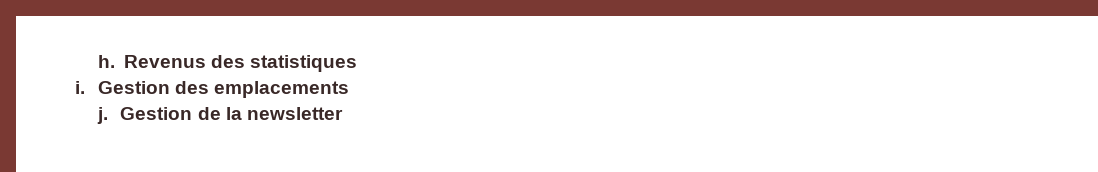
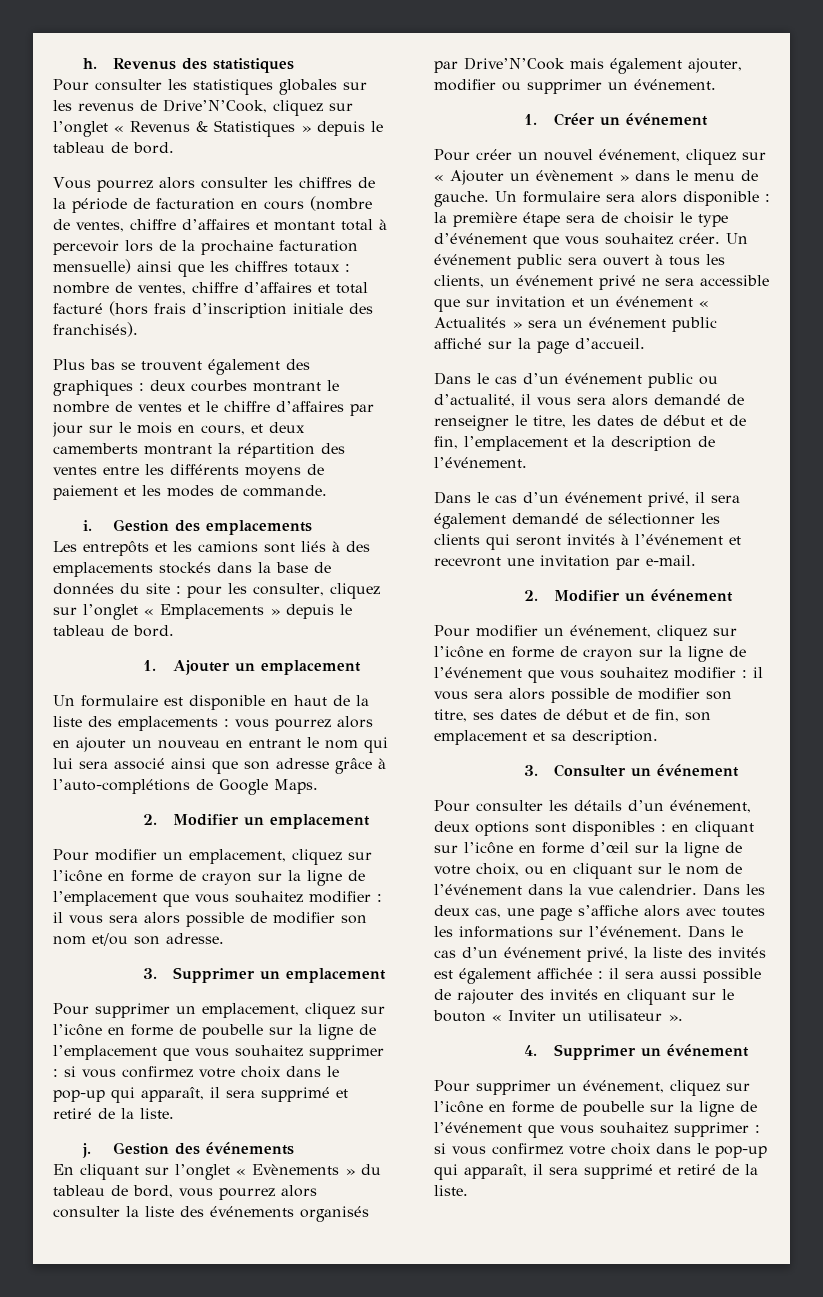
[75,81,349,98] [96,107,343,124] i. Gestion des emplacements // j. Gestion de la newsletter -> [53,79,367,95] [53,99,353,116] [53,120,383,137] [53,142,174,154] [53,177,375,192] [53,196,372,213] [53,219,387,232] [53,240,358,255] [53,259,350,277] [53,282,368,295] [53,301,373,318] [53,322,138,337] [53,359,310,375] [53,380,339,396] [53,401,374,416] [52,422,305,437] [53,443,345,458] [53,464,324,479] [53,485,327,500] [82,519,312,535] [53,541,370,556] [53,562,331,577] [53,583,380,599] [53,604,352,620] [53,625,174,637] [142,660,361,675] [53,695,369,710] [53,716,373,731] [53,737,388,753] [53,758,386,774] [53,779,318,795] [142,814,370,829] [53,849,372,865] [53,870,365,886] [53,891,382,907] [53,912,367,927] [53,933,224,946] [142,967,386,983] [53,1003,385,1019] [53,1024,376,1040] [53,1045,384,1061] [53,1066,339,1078] [53,1087,348,1103] [53,1108,174,1119] [81,1142,294,1158] [53,1164,381,1180] [53,1185,317,1200] [53,1206,369,1222] [434,57,742,74] [434,79,716,94] [523,113,708,126] [434,149,766,165] [434,170,758,185] [434,191,770,207] [434,212,728,227] [434,233,748,249] [434,254,725,269] [434,275,769,290] [434,296,709,312] [434,317,717,332] [434,338,645,354] [434,372,718,388] [434,394,744,407] [434,415,746,431] [434,436,715,451] [434,457,527,468] [434,491,740,507] [434,513,720,529] [434,534,741,550] [434,555,696,570] [523,589,733,602] [434,625,737,641] [434,646,746,662] [434,667,763,683] [434,688,732,703] [434,709,711,722] [434,730,658,745] [523,764,739,777] [434,800,751,813] [434,821,754,837] [434,842,742,858] [434,863,742,879] [434,883,765,896] [434,905,765,921] [434,925,743,938] [434,947,766,962] [434,968,761,984] [434,989,734,1005] [433,1010,683,1022] [523,1044,749,1060] [434,1080,750,1096] [434,1101,757,1117] [434,1122,760,1138] [434,1143,767,1158] [434,1164,758,1180] [434,1185,468,1196] Pour consulter les statistiques globales sur les revenus de Drive’N’Cook, cliquez sur l’onglet « Revenus & Statistiques » depuis le tableau de bord. // Vous pourrez alors consulter les chiffres de la période de facturation en cours (nombre de ventes, chiffre d’affaires et montant total à percevoir lors de la prochaine facturation mensuelle) ainsi que les chiffres totaux : nombre de ventes, chiffre d’affaires et total facturé (hors frais d’inscription initiale des franchisés). // Plus bas se trouvent également des graphiques : deux courbes montrant le nombre de ventes et le chiffre d’affaires par jour sur le mois en cours, et deux camemberts montrant la répartition des ventes entre les différents moyens de paiement et les modes de commande. // i. Gestion des emplacements // Les entrepôts et les camions sont liés à des emplacements stockés dans la base de données du site : pour les consulter, cliquez sur l’onglet « Emplacements » depuis le tableau de bord. // 1. Ajouter un emplacement // Un formulaire est disponible en haut de la liste des emplacements : vous pourrez alors en ajouter un nouveau en entrant le nom qui lui sera associé ainsi que son adresse grâce à l’auto-complétions de Google Maps. // 2. Modifier un emplacement // Pour modifier un emplacement, cliquez sur l’icône en forme de crayon sur la ligne de l’emplacement que vous souhaitez modifier : il vous sera alors possible de modifier son nom et/ou son adresse. // 3. Supprimer un emplacement // Pour supprimer un emplacement, cliquez sur l’icône en forme de poubelle sur la ligne de l’emplacement que vous souhaitez supprimer : si vous confirmez votre choix dans le pop-up qui apparaît, il sera supprimé et retiré de la liste. // j. Gestion des événements // En cliquant sur l’onglet « Evènements » du tableau de bord, vous pourrez alors consulter la liste des événements organisés par Drive’N’Cook mais également ajouter, modifier ou supprimer un événement. // 1. Créer un événement // Pour créer un nouvel événement, cliquez sur « Ajouter un évènement » dans le menu de gauche. Un formulaire sera alors disponible : la première étape sera de choisir le type d’événement que vous souhaitez créer. Un événement public sera ouvert à tous les clients, un événement privé ne sera accessible que sur invitation et un événement « Actualités » sera un événement public affiché sur la page d’accueil. // Dans le cas d’un événement public ou d’actualité, il vous sera alors demandé de renseigner le titre, les dates de début et de fin, l’emplacement et la description de l’événement. // Dans le cas d’un événement privé, il sera également demandé de sélectionner les clients qui seront invités à l’événement et recevront une invitation par e-mail. // 2. Modifier un événement // Pour modifier un événement, cliquez sur l’icône en forme de crayon sur la ligne de l’événement que vous souhaitez modifier : il vous sera alors possible de modifier son titre, ses dates de début et de fin, son emplacement et sa description. // 3. Consulter un événement // Pour consulter les détails d’un événement, deux options sont disponibles : en cliquant sur l’icône en forme d’œil sur la ligne de votre choix, ou en cliquant sur le nom de l’événement dans la vue calendrier. Dans les deux cas, une page s’affiche alors avec toutes les informations sur l’événement. Dans le cas d’un événement privé, la liste des invités est également affichée : il sera aussi possible de rajouter des invités en cliquant sur le bouton « Inviter un utilisateur ». // 4. Supprimer un événement // Pour supprimer un événement, cliquez sur l’icône en forme de poubelle sur la ligne de l’événement que vous souhaitez supprimer : si vous confirmez votre choix dans le pop-up qui apparaît, il sera supprimé et retiré de la liste.

